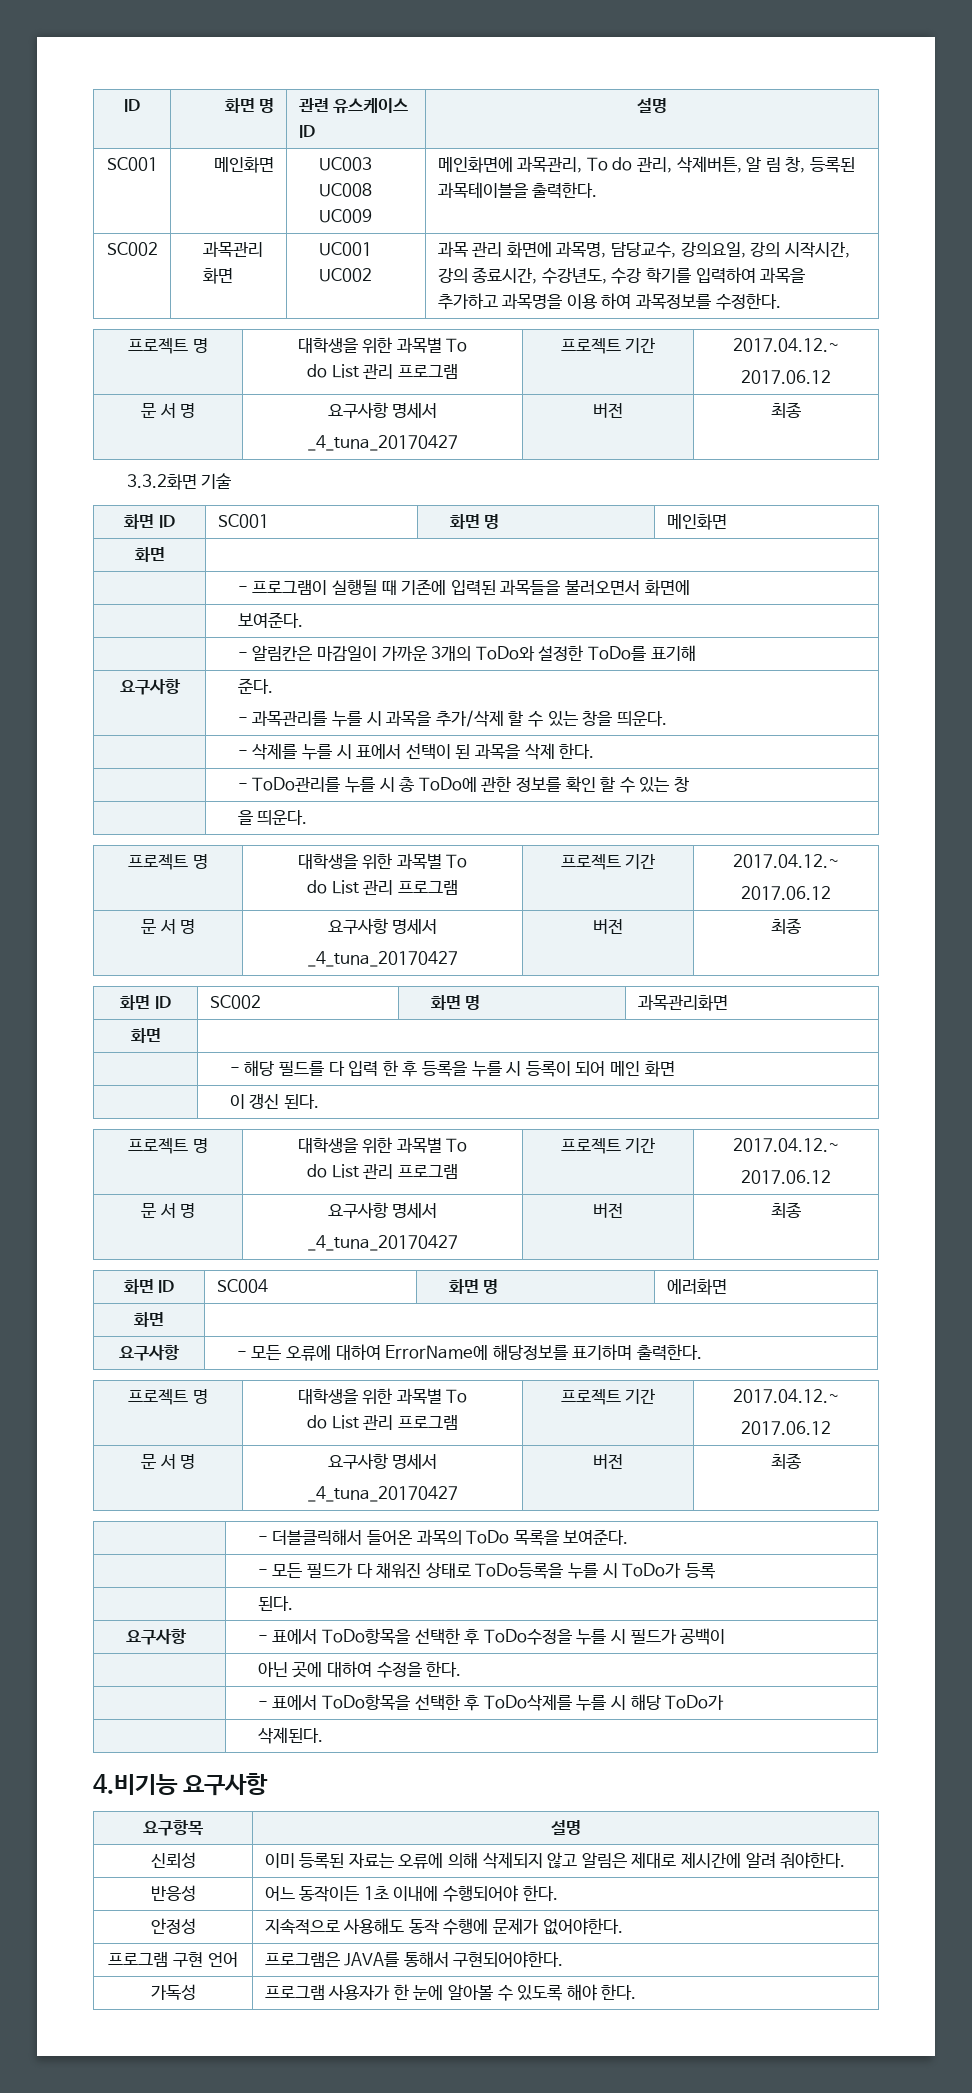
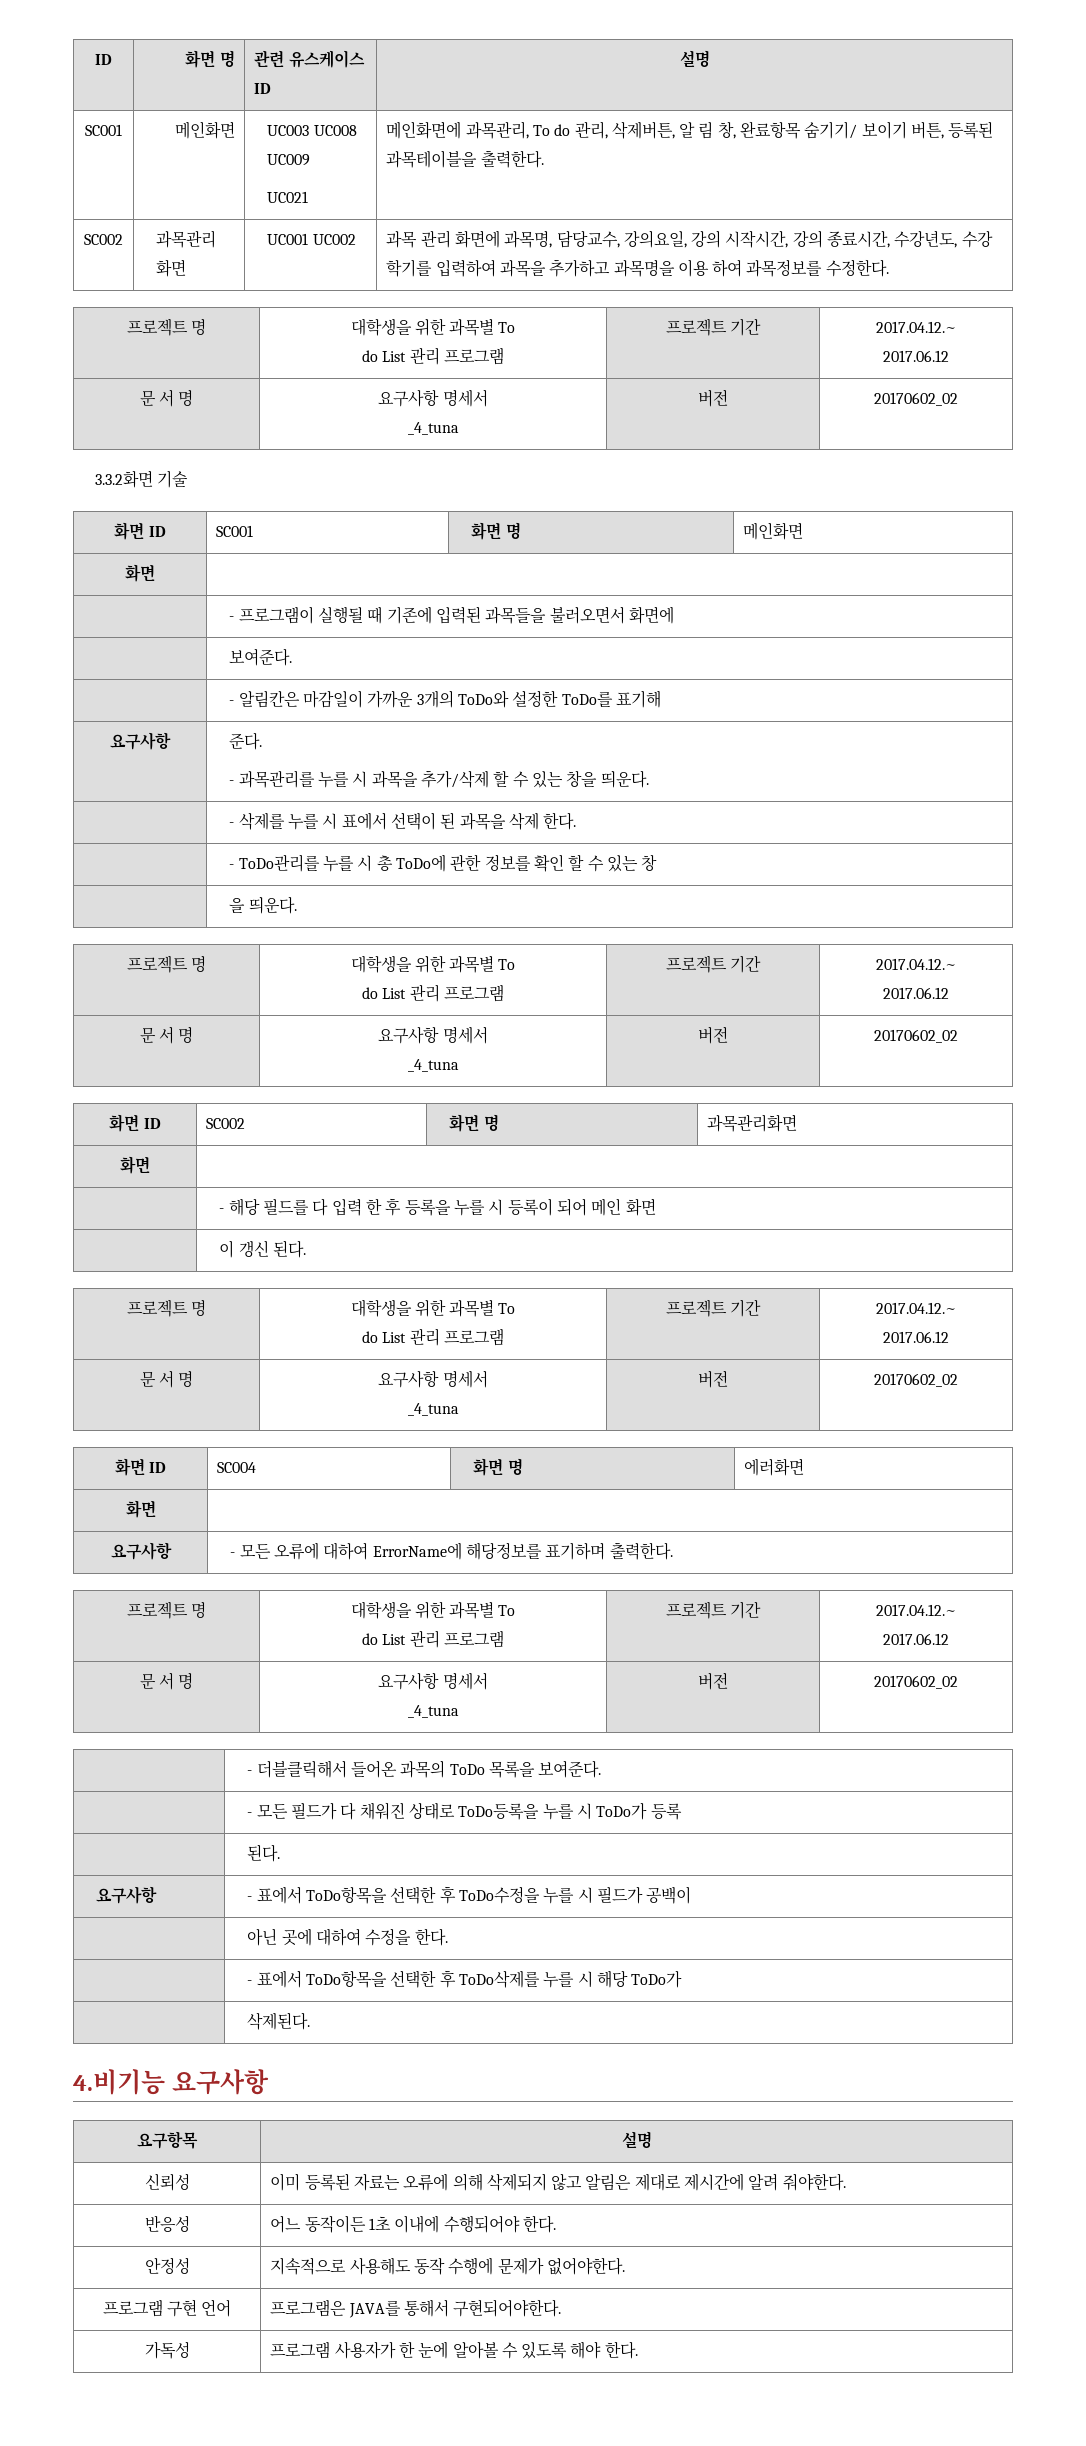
(372, 216) none -> [267,191,309,203] // UC021
(806, 165) none -> [740,121,945,139] 완료항목 숨기기/ 보이기 버튼,
[307,435,458,451] [593,403,623,418] [771,402,801,418] _4_tuna_20170427 | 버전 | 최종 -> [407,422,459,435] [698,389,728,407] [874,392,958,406] _4_tuna | 버전 | 20170602_02
[307,951,458,967] [593,919,623,934] [771,918,801,934] _4_tuna_20170427 | 버전 | 최종 -> [407,1059,459,1072] [698,1026,728,1044] [874,1029,958,1043] _4_tuna | 버전 | 20170602_02
[307,1235,458,1251] [593,1203,623,1218] [771,1202,801,1218] _4_tuna_20170427 | 버전 | 최종 -> [407,1403,459,1416] [698,1370,728,1388] [874,1373,958,1387] _4_tuna | 버전 | 20170602_02
[307,1486,458,1502] [593,1454,623,1469] [771,1453,801,1469] _4_tuna_20170427 | 버전 | 최종 -> [407,1705,459,1718] [698,1672,728,1690] [874,1675,958,1689] _4_tuna | 버전 | 20170602_02

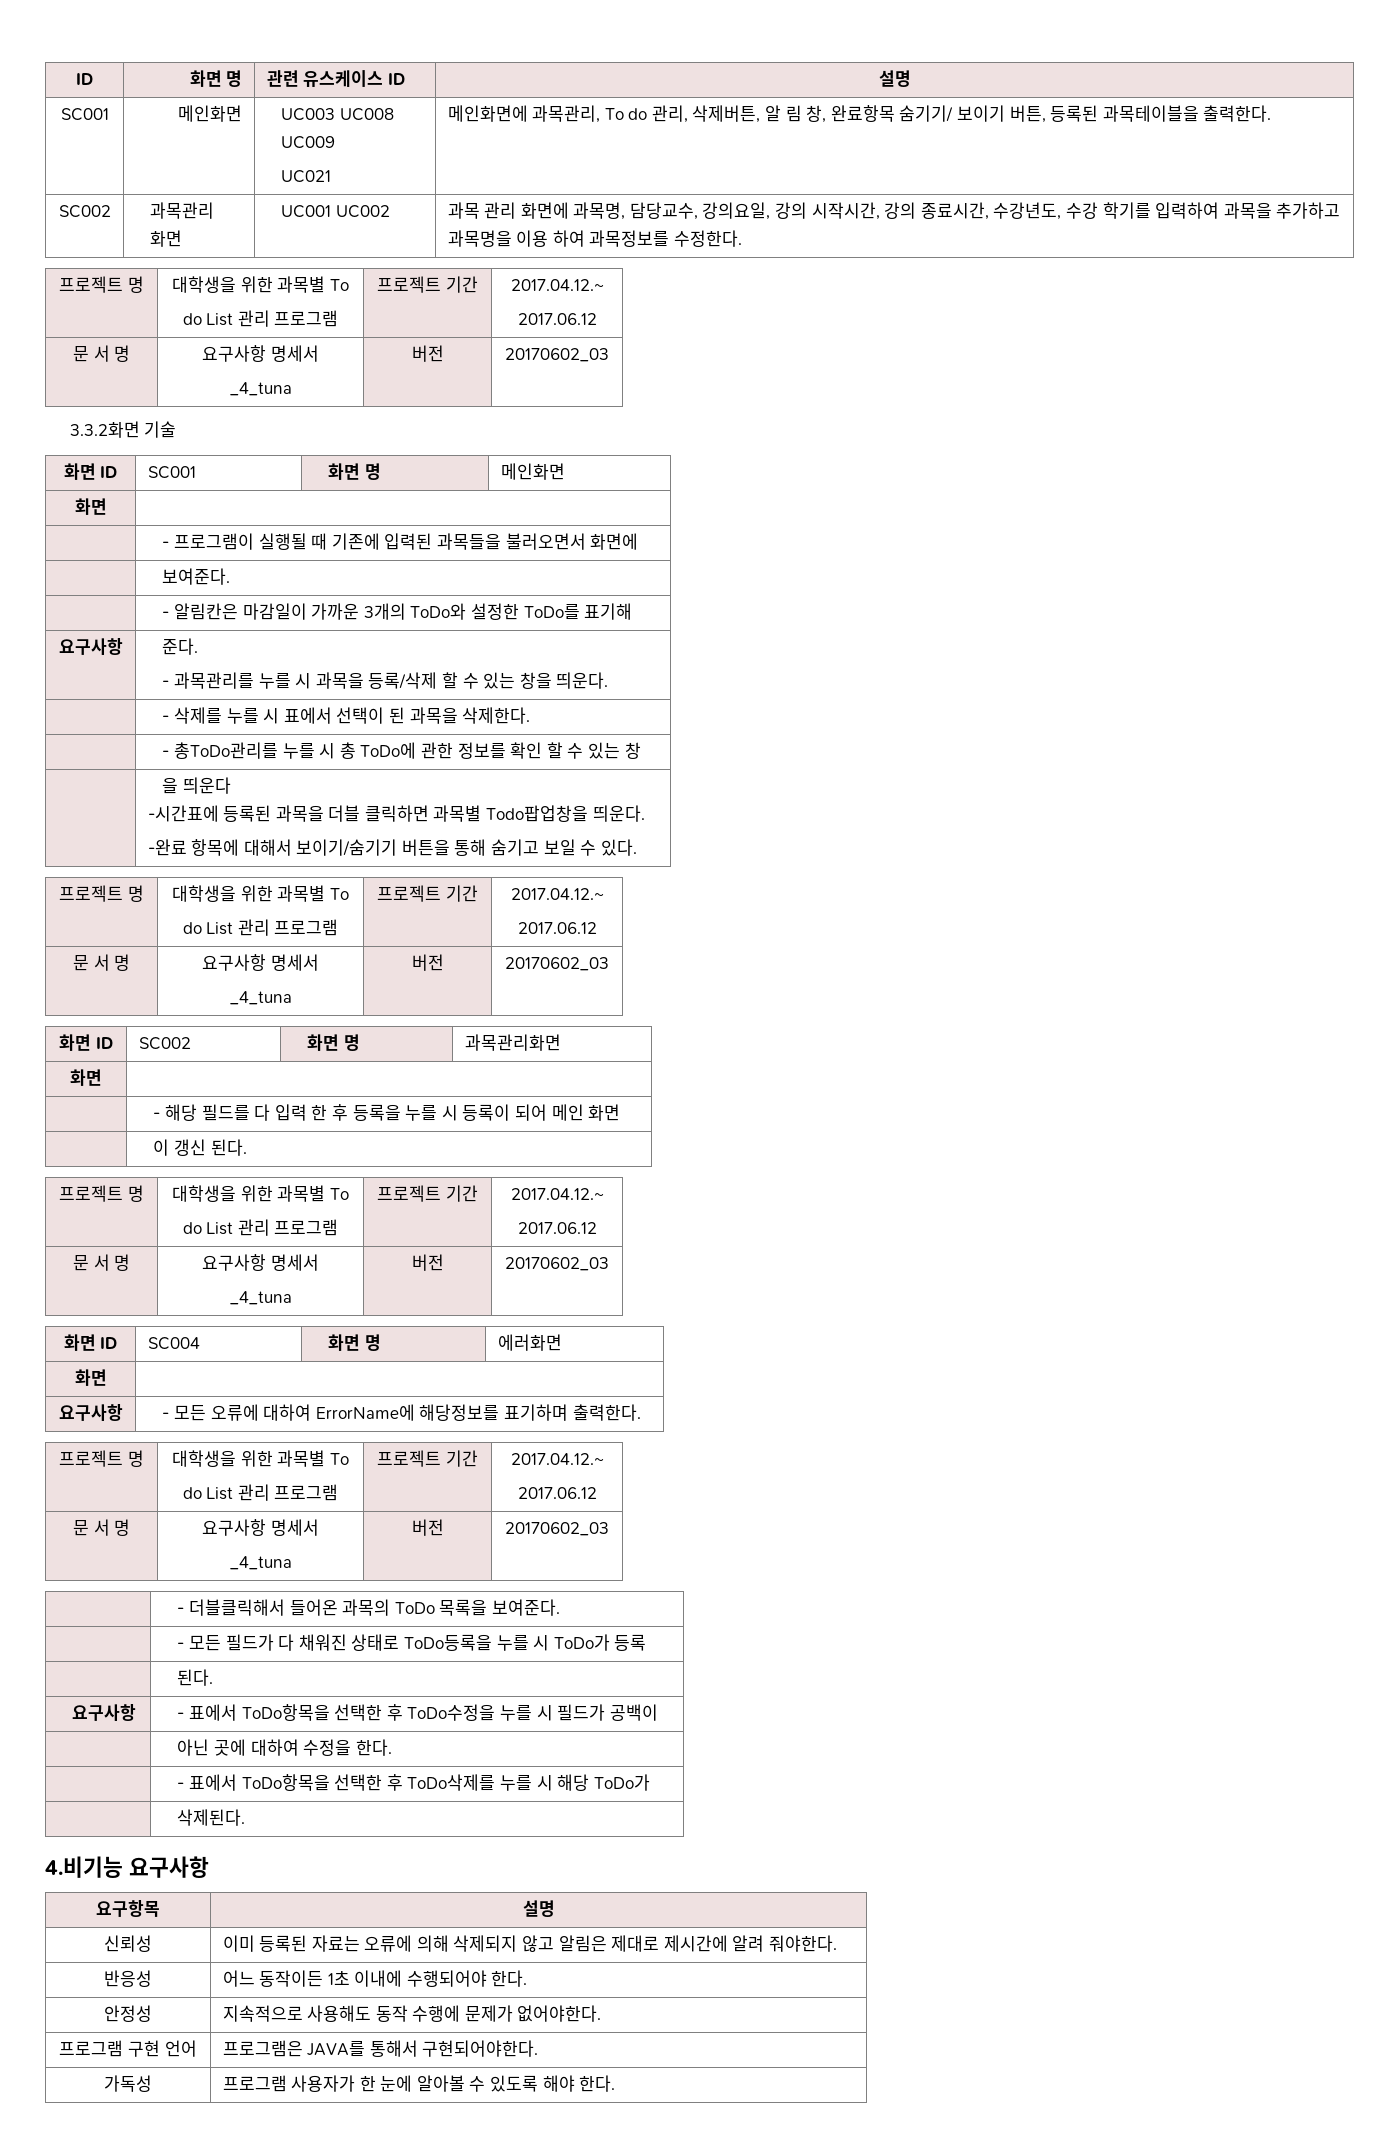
[874,392,958,406] 20170602_02 -> [505,348,609,362] 20170602_03
[421,770,490,788] 추가/삭제 -> [368,672,438,689] 등록/삭제
[508,812,577,830] [229,854,320,872] 삭제 한다. // | - ToDo관리를 -> [462,707,531,724] [162,742,279,759] 삭제한다. // | - 총ToDo관리를
[248,896,297,914] 띄운다. -> [183,777,232,794] [147,805,645,822] [147,839,637,856] 띄운다 // -시간표에 등록된 과목을 더블 클릭하면 과목별 Todo팝업창을 띄운다. // -완료 항목에 대해서 보이기/숨기기 버튼을 통해 숨기고 보일 수 있다.
[874,1029,958,1043] 20170602_02 -> [505,957,609,971] 20170602_03
[874,1373,958,1387] 20170602_02 -> [505,1257,609,1271] 20170602_03
[874,1675,958,1689] 20170602_02 -> [505,1522,609,1536] 20170602_03

